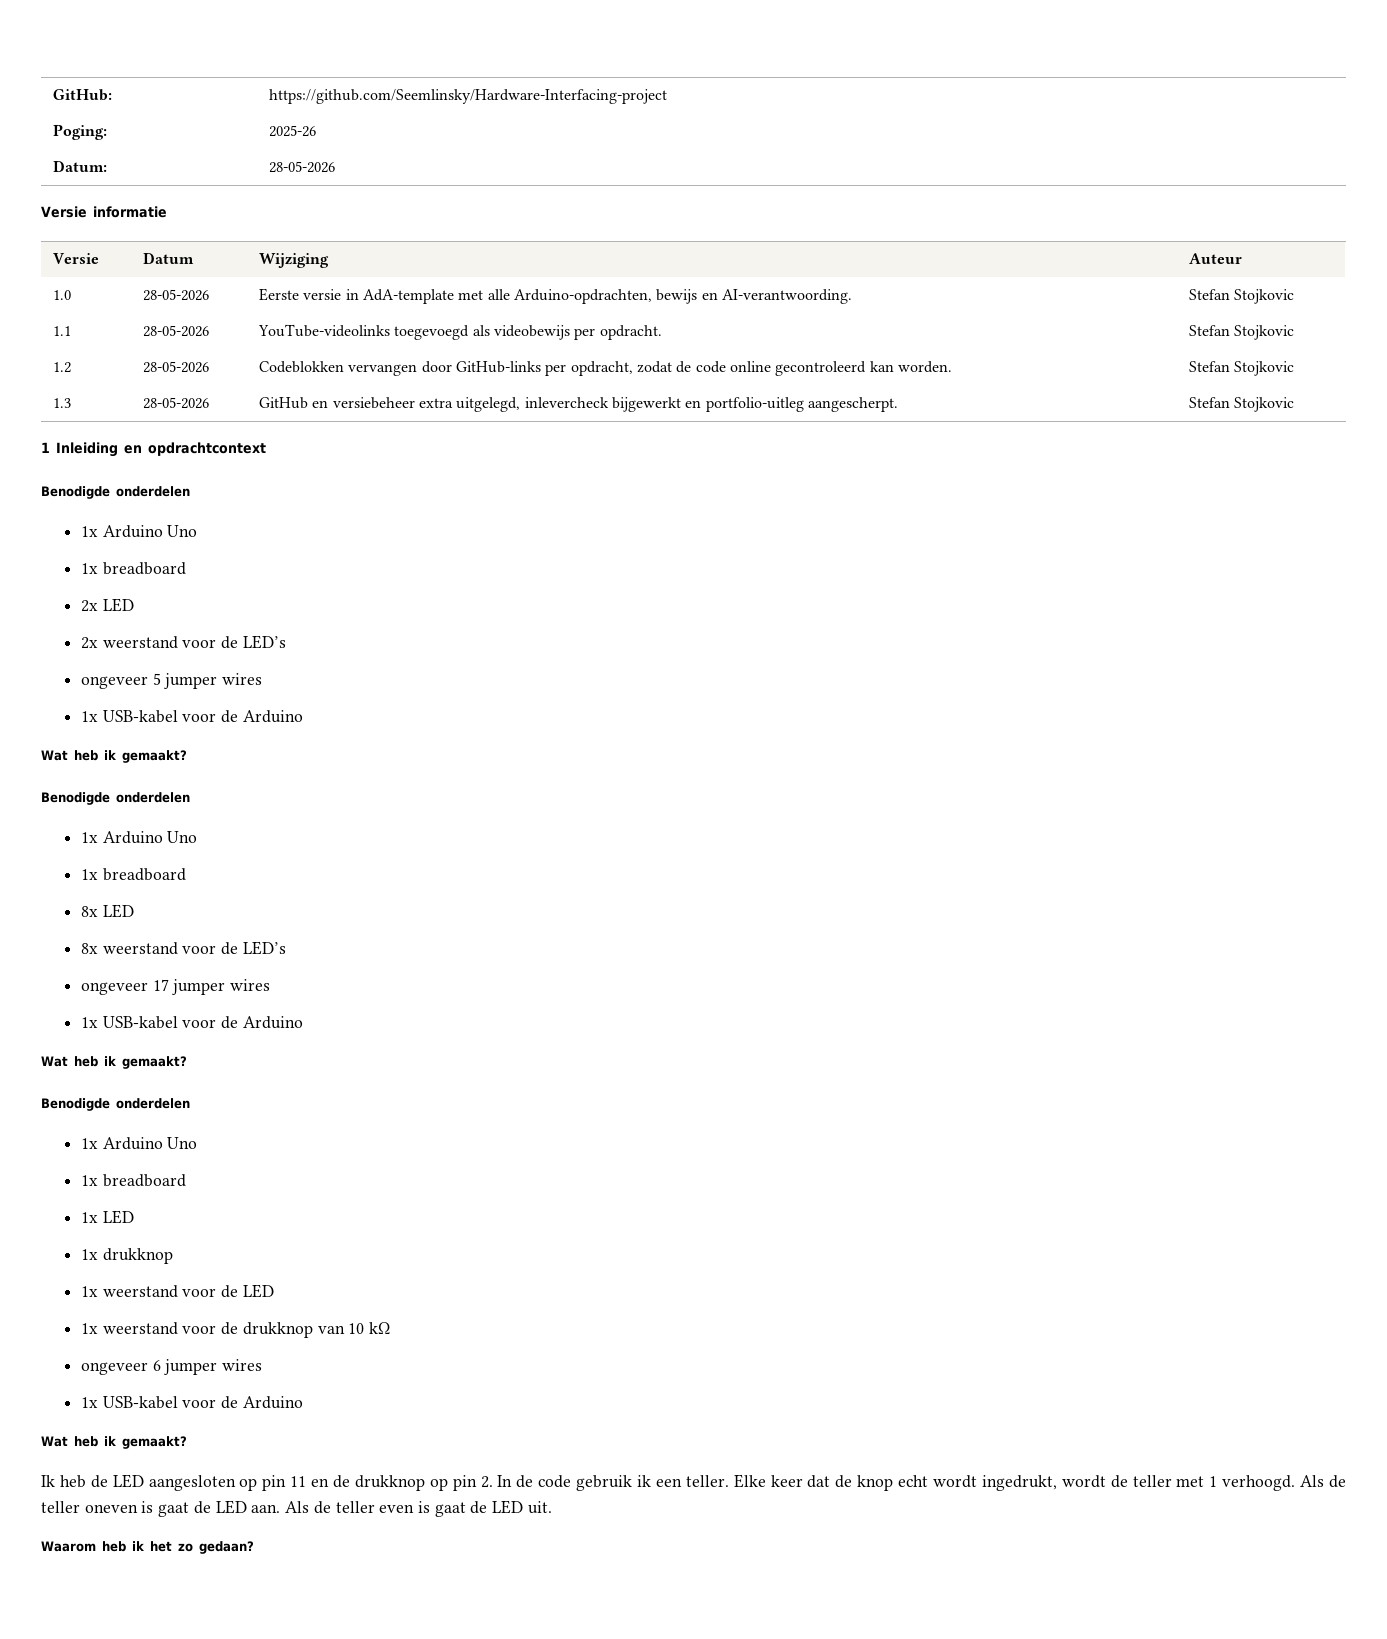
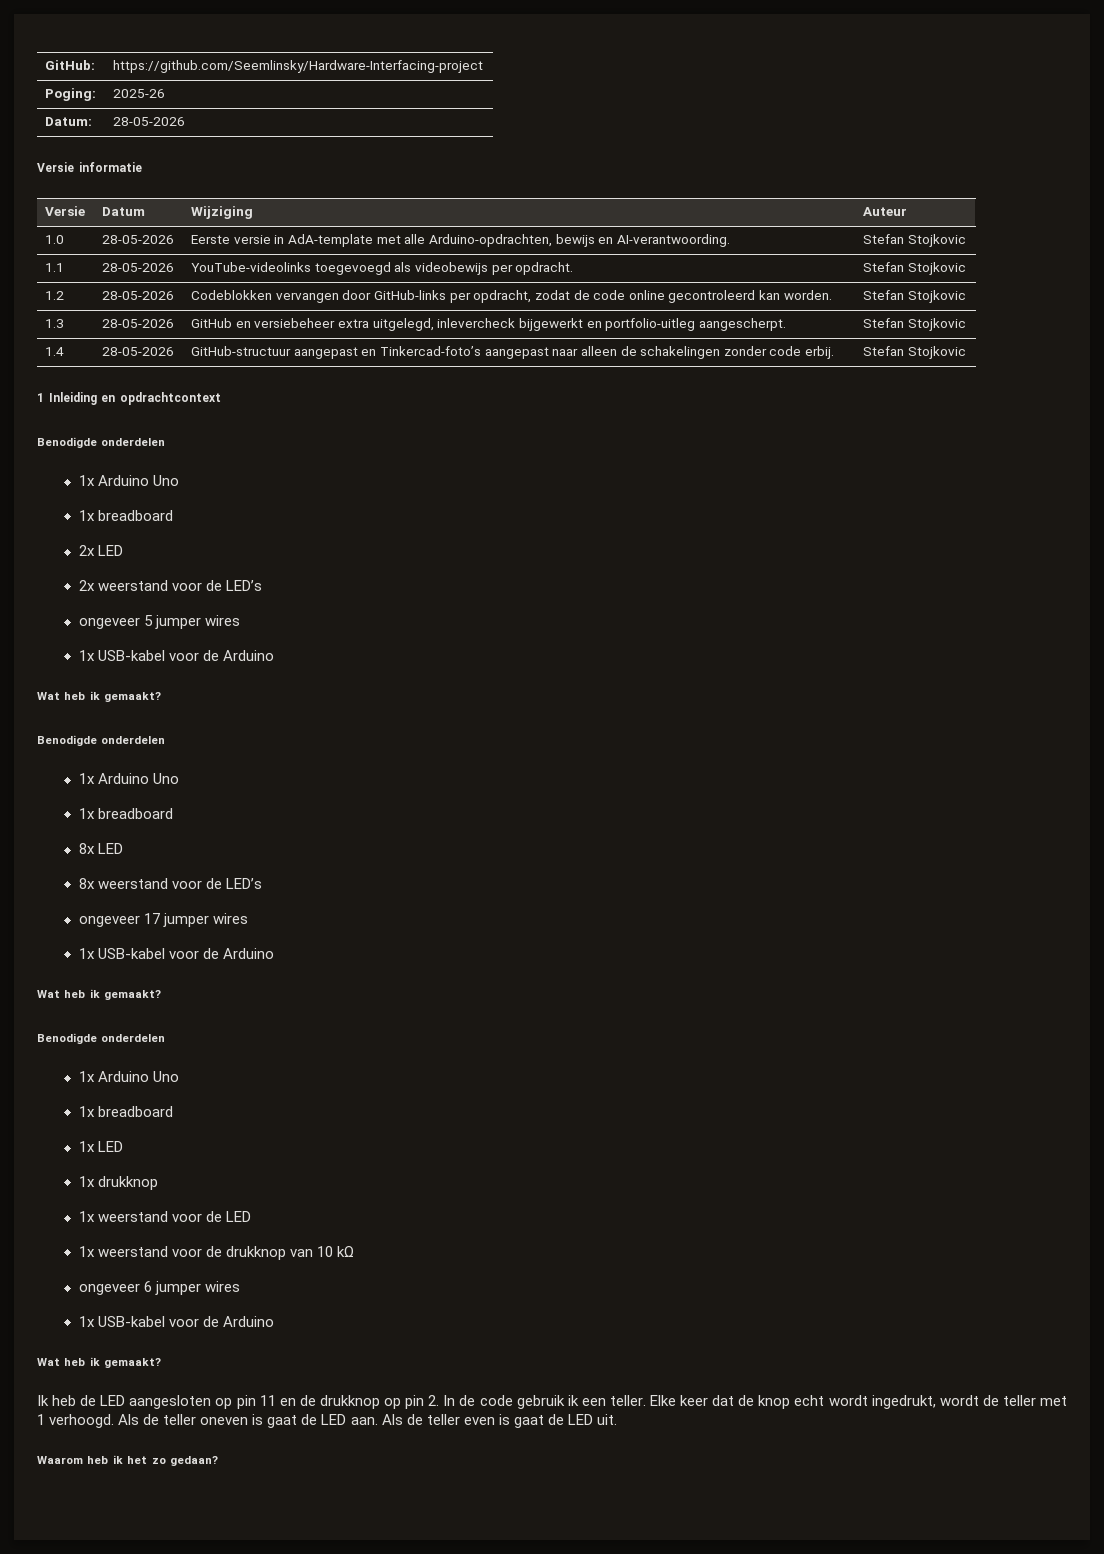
(1295, 404) none -> [45,347,65,356] [102,347,175,356] [191,346,835,359] [863,346,966,359] // 1.4 | 28-05-2026 | GitHub-structuur aangepast en Tinkercad-foto’s aangepast naar alleen de schakelingen zonder code erbij. | Stefan Stojkovic

